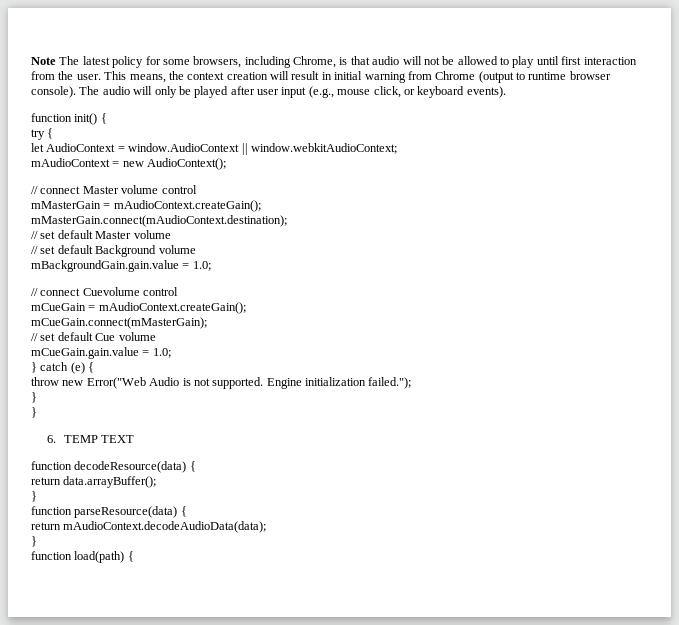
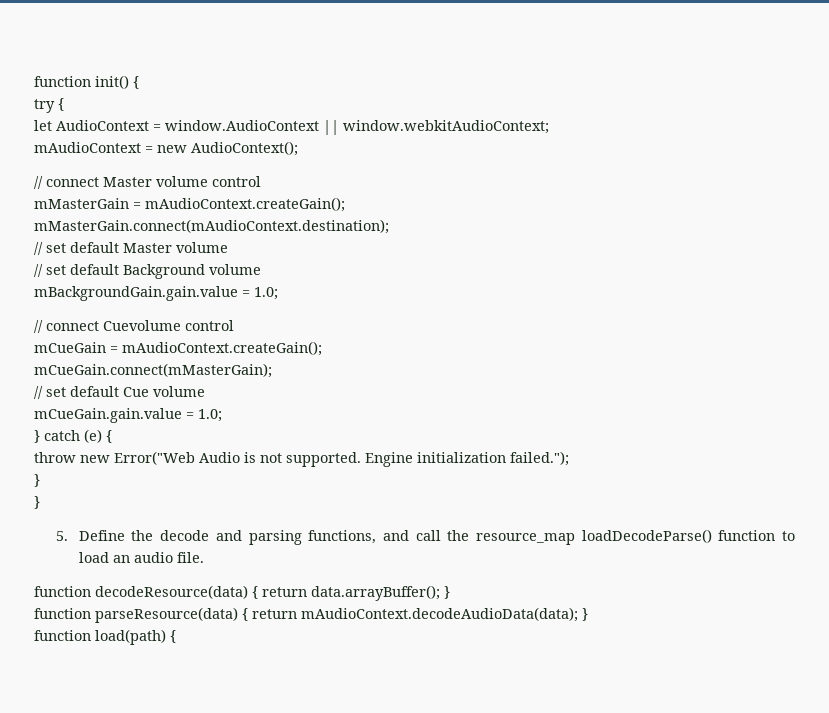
[31,56,637,68] [31,71,611,83] [31,86,506,98] Note The latest policy for some browsers, including Chrome, is that audio will not be allowed to play until first interaction from the user. This means, the context creation will result in initial warning from Chrome (output to runtime browser console). The audio will only be played after user input (e.g., mouse click, or keyboard events). // -> (34, 81) none
[47,435,135,443] 6. TEMP TEXT -> [56,529,796,545] [78,552,204,563] 5. Define the decode and parsing functions, and call the resource_map loadDecodeParse() function to load an audio file.
(196, 466) // -> (258, 592) none
(157, 482) // -> (440, 593) none
(187, 511) // -> (248, 614) none
(267, 527) // -> (578, 614) none

